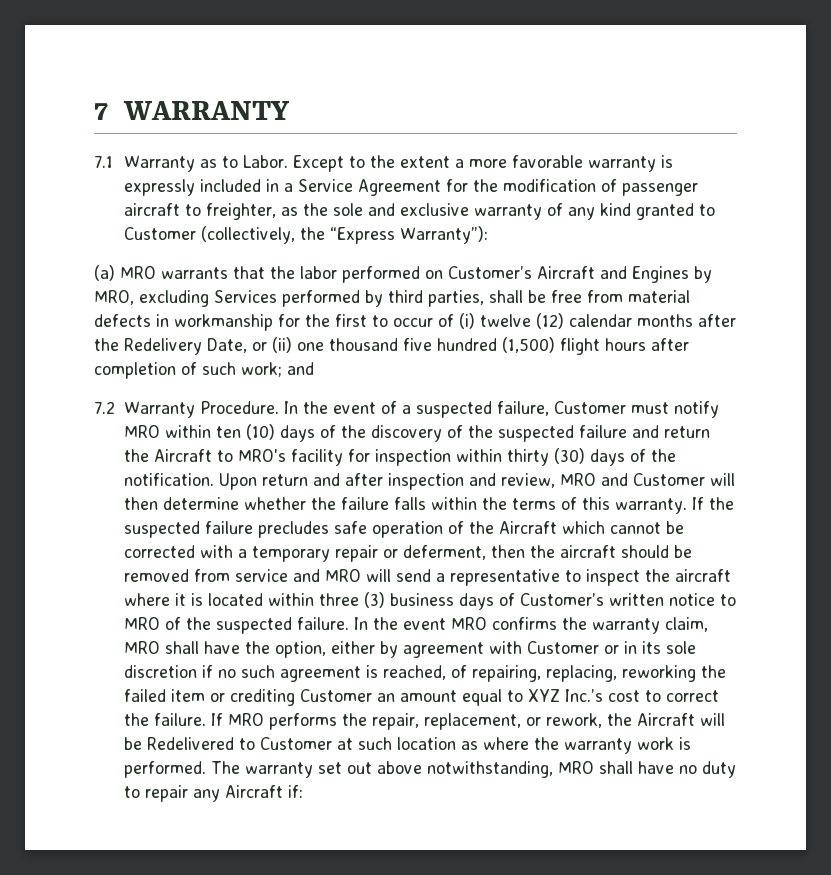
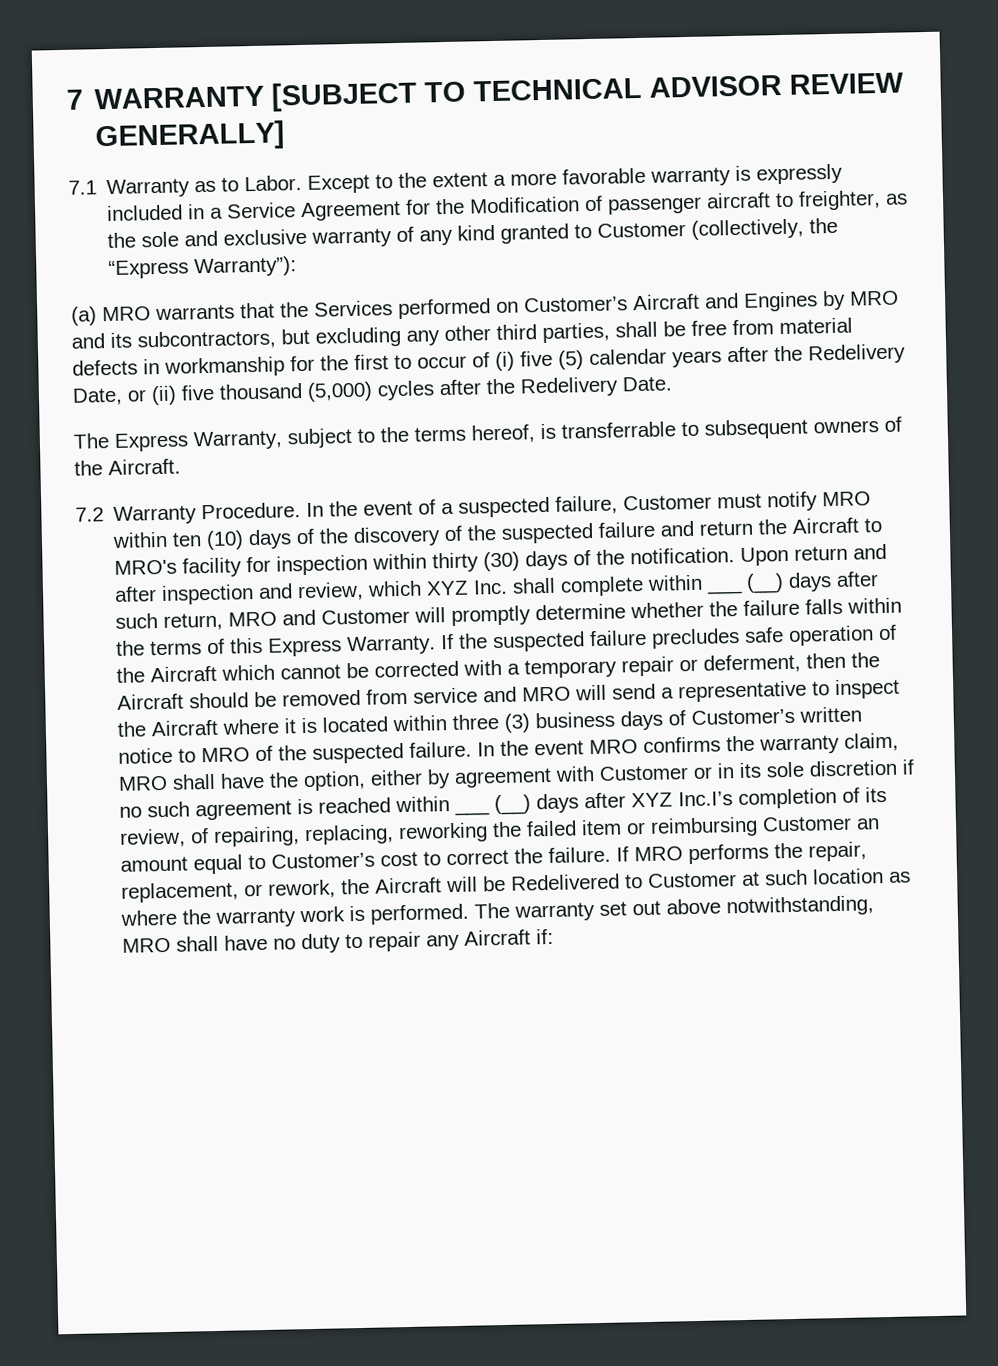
(290, 110) none -> [271,72,905,112] [95,120,286,153] [SUBJECT TO TECHNICAL ADVISOR REVIEW GENERALLY]
[502,179,596,192] modification -> [469,196,581,214] Modification
[300,266,337,279] labor -> [314,300,393,317] Services
[94,290,383,307] MRO, excluding Services performed by -> [849,290,899,306] [71,325,491,351] MRO and its subcontractors, but excluding any other
[480,313,693,329] twelve (12) calendar months -> [520,348,722,370] five (5) calendar years
[297,337,689,355] [94,362,314,379] one thousand five hundred (1,500) flight hours after completion of such work; and -> [181,376,672,402] [73,416,902,452] [74,458,181,476] five thousand (5,000) cycles after the Redelivery Date. // The Express Warranty, subject to the terms hereof, is transferrable to subsequent owners of the Aircraft.
(555, 480) none -> [367,571,880,597] [115,612,224,631] which XYZ Inc. shall complete within ___ (__) days after such return,
[123,497,158,510] then -> [451,605,532,626] promptly
[614,498,687,514] warranty. -> [268,635,437,657] Express Warranty.
[559,545,616,558] aircraft -> [117,693,185,710] Aircraft
[674,569,731,582] aircraft -> [151,719,220,737] Aircraft
[382,665,446,680] reached, -> [318,786,888,816] [119,828,187,848] reached within ___ (__) days after XYZ Inc.I’s completion of its review,
[229,689,295,706] crediting -> [650,816,759,838] reimbursing
[527,689,603,702] XYZ Inc.’s -> [271,852,376,869] Customer’s

